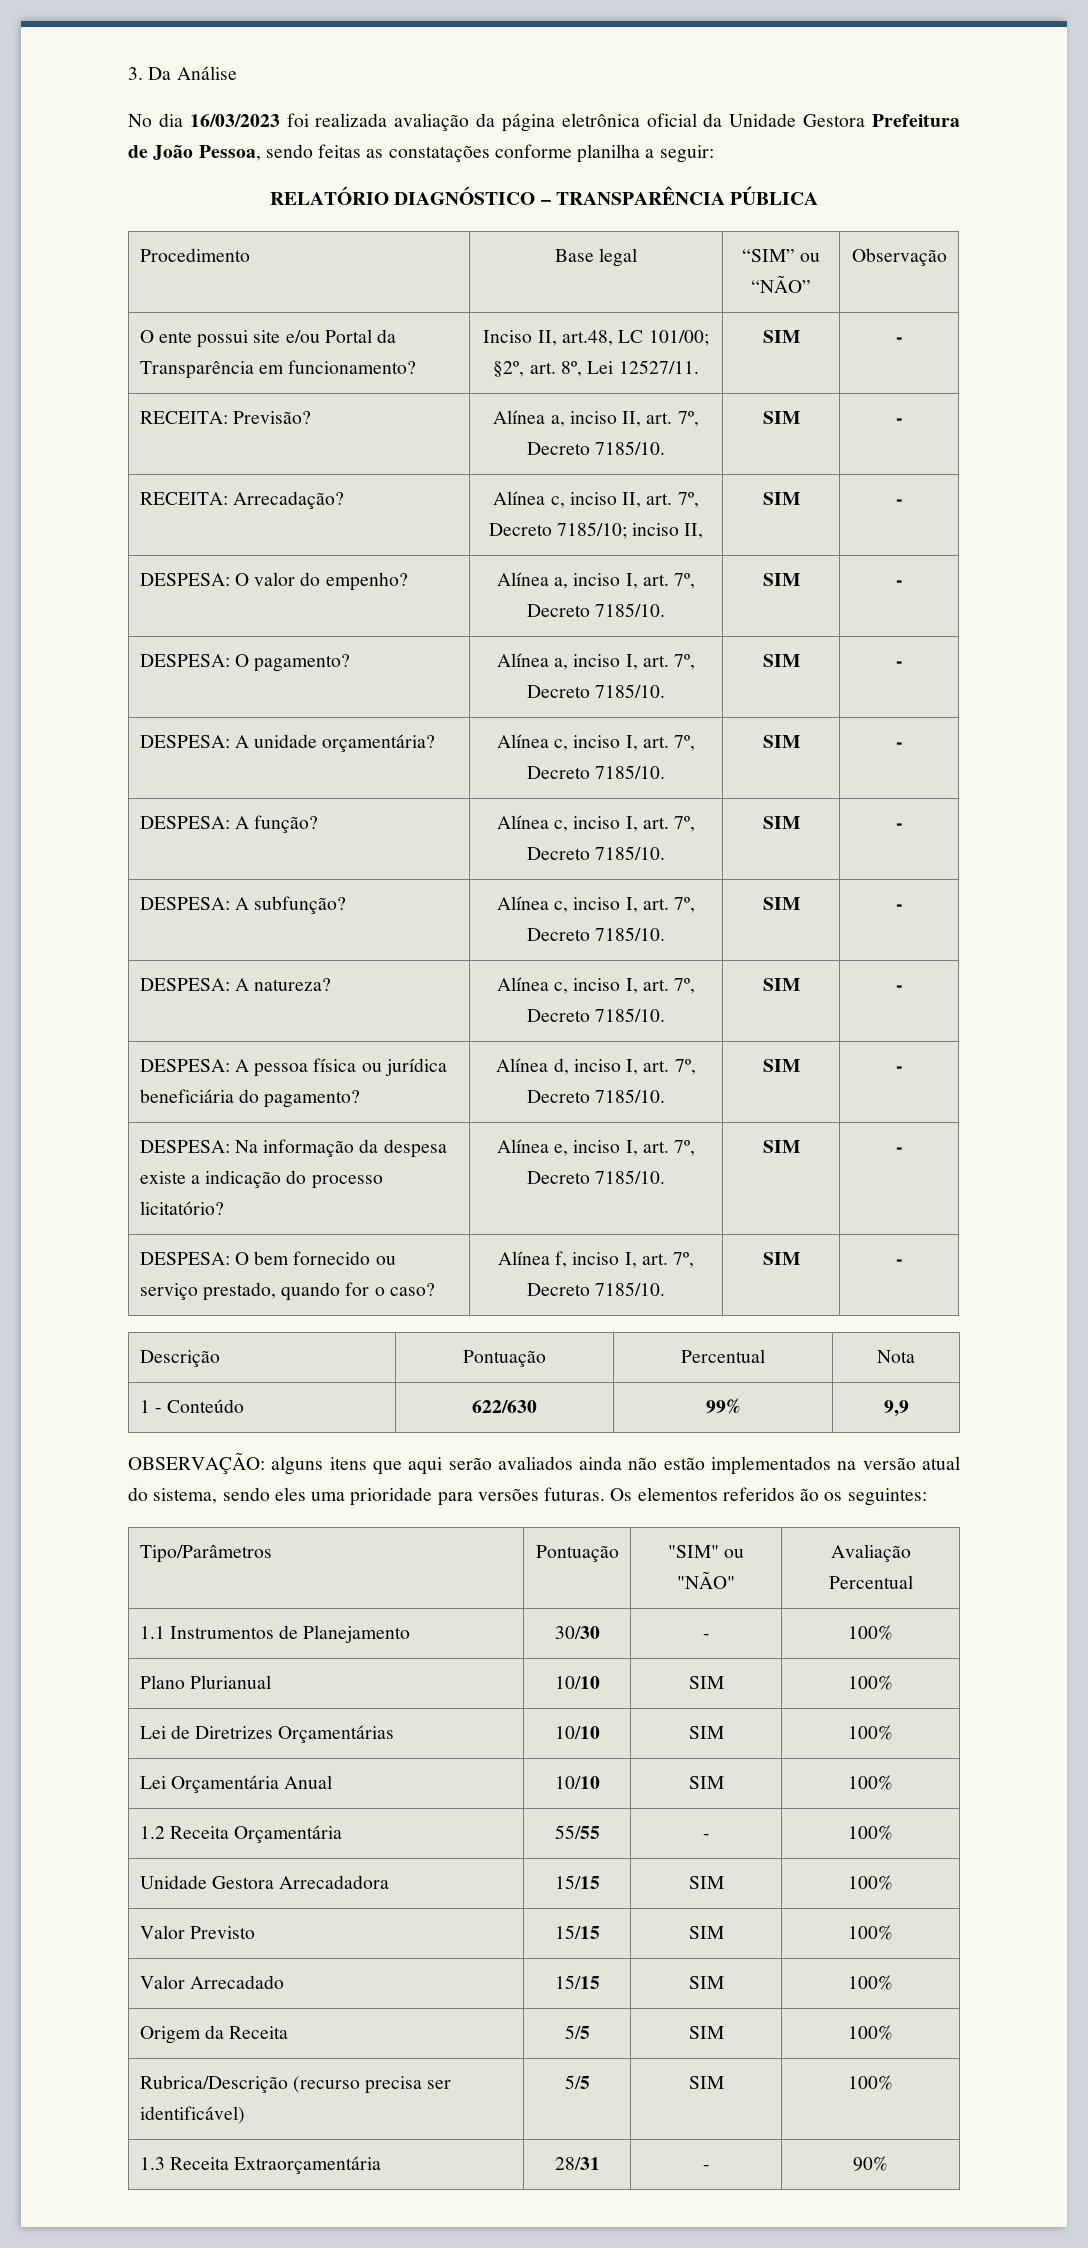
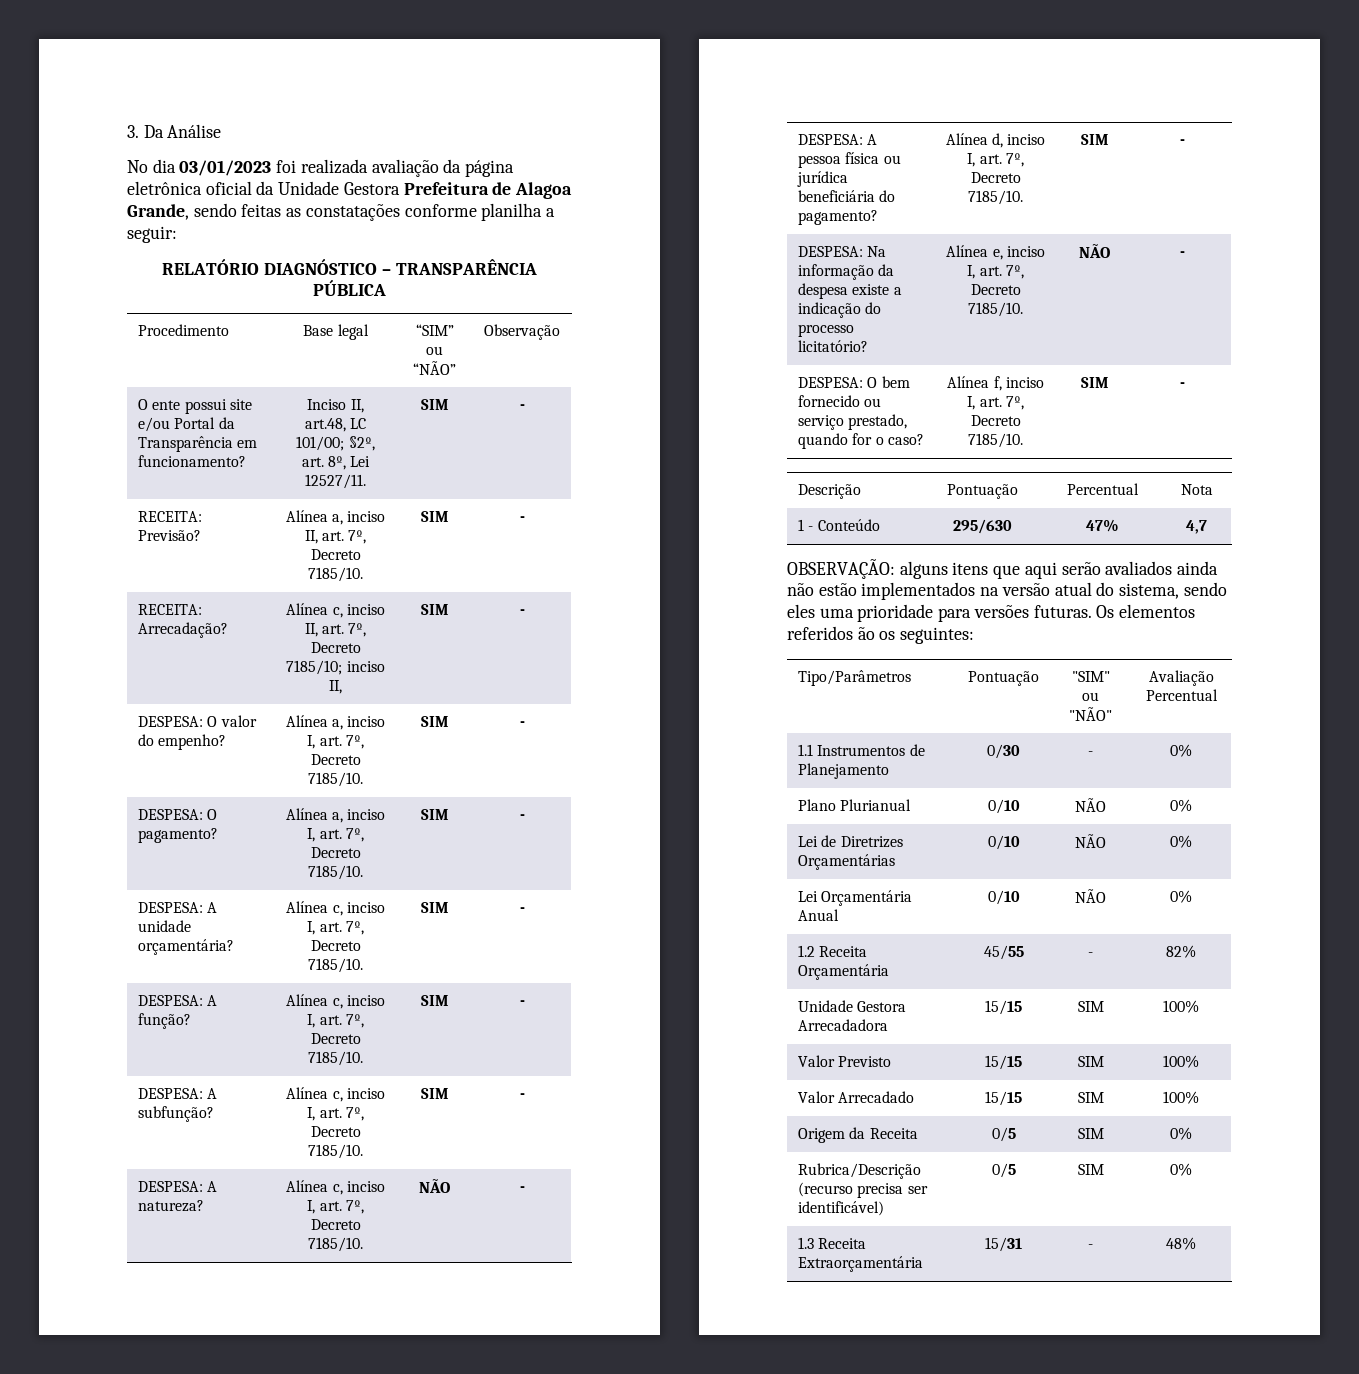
[189,114,280,127] 16/03/2023 -> [179,160,272,176] 03/01/2023
[153,145,261,161] João Pessoa, -> [515,182,573,199] [127,204,189,220] Alagoa Grande,
[762,978,800,991] SIM -> [419,1179,451,1193] NÃO
[762,1140,800,1153] SIM -> [1079,244,1110,258] NÃO
[472,1400,537,1413] [705,1398,741,1414] [883,1400,909,1417] 622/630 | 99% | 9,9 -> [953,519,1012,534] [1085,519,1119,532] [1186,520,1207,534] 295/630 | 47% | 4,7
[554,1626,600,1639] [702,1634,710,1639] [848,1625,893,1640] 30/30 | - | 100% -> [987,744,1020,759] [1088,751,1093,756] [1170,744,1192,757] 0/30 | - | 0%
[554,1676,600,1689] [688,1676,724,1689] [848,1675,893,1690] 10/10 | SIM | 100% -> [987,799,1020,814] [1075,798,1106,812] [1170,799,1192,812] 0/10 | NÃO | 0%
[554,1726,600,1739] [688,1726,724,1739] [848,1725,893,1740] 10/10 | SIM | 100% -> [987,835,1020,850] [1075,834,1106,848] [1170,835,1192,848] 0/10 | NÃO | 0%
[554,1776,600,1789] [688,1776,724,1789] [848,1775,893,1790] 10/10 | SIM | 100% -> [987,890,1020,905] [1075,889,1106,903] [1170,890,1192,903] 0/10 | NÃO | 0%
[554,1825,600,1839] [702,1834,710,1839] [848,1825,893,1840] 55/55 | - | 100% -> [983,945,1024,960] [1088,952,1093,957] [1166,945,1196,958] 45/55 | - | 82%
[564,2025,590,2039] [688,2026,724,2039] [848,2025,893,2040] 5/5 | SIM | 100% -> [991,1127,1016,1142] [1077,1128,1104,1139] [1170,1127,1192,1140] 0/5 | SIM | 0%
[564,2075,590,2089] [688,2076,724,2089] [848,2075,893,2090] 5/5 | SIM | 100% -> [991,1163,1016,1178] [1077,1164,1104,1175] [1170,1163,1192,1176] 0/5 | SIM | 0%
[554,2157,600,2170] [702,2165,710,2170] [853,2156,888,2171] 28/31 | - | 90% -> [985,1237,1022,1252] [1088,1244,1093,1249] [1166,1237,1196,1250] 15/31 | - | 48%

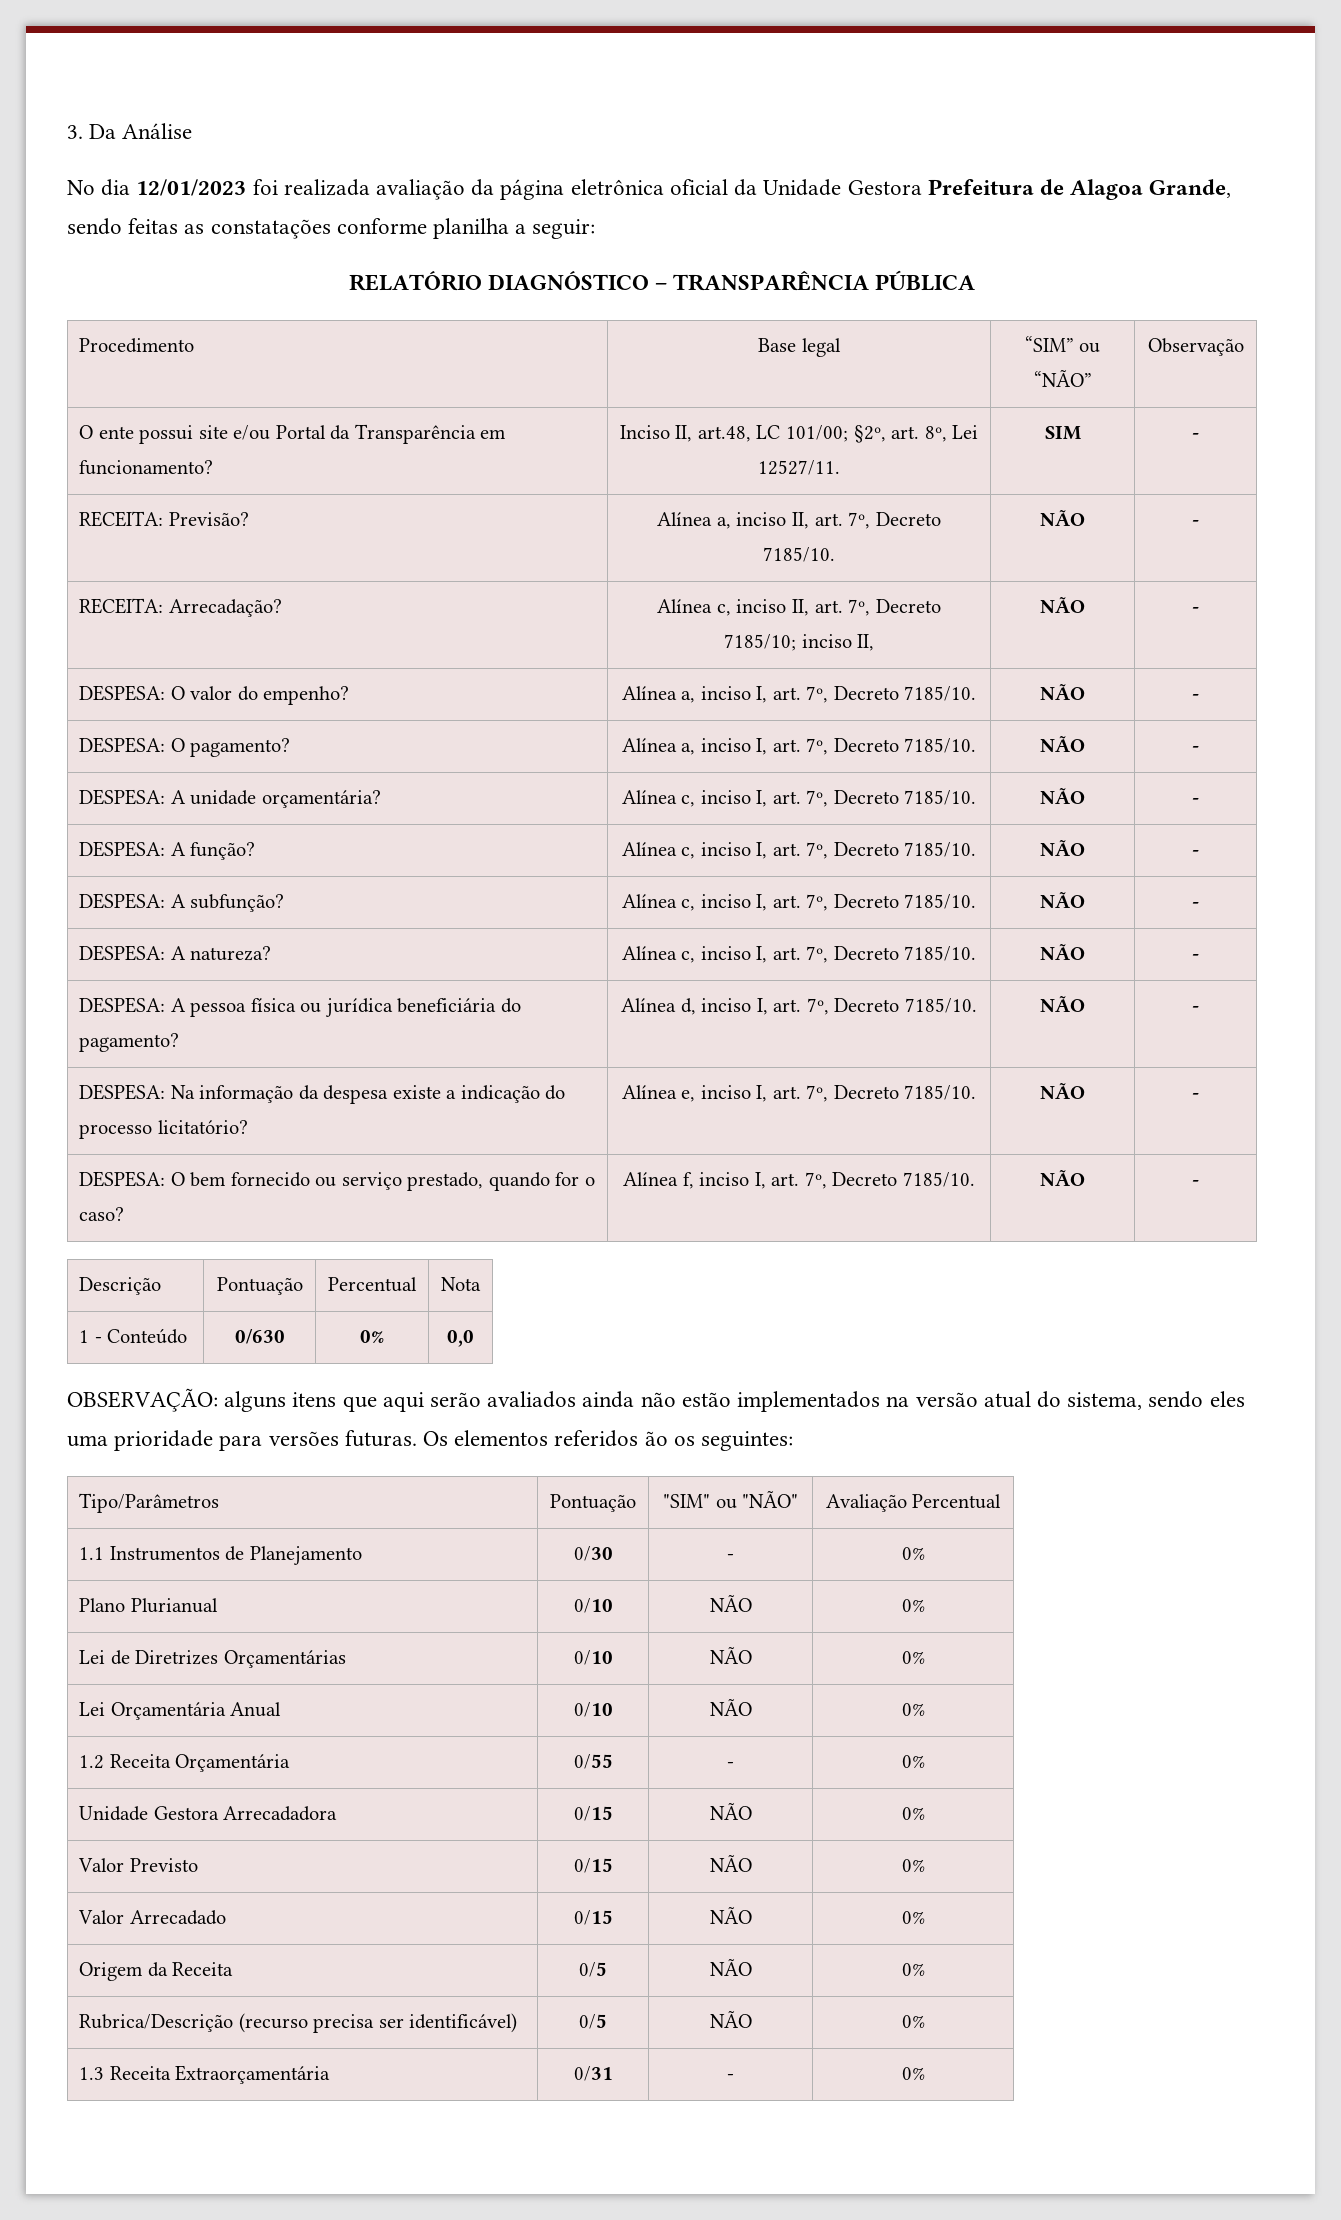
[179,160,272,176] 03/01/2023 -> [136,179,247,196] 12/01/2023
[420,511,449,522] SIM -> [1040,510,1085,526] NÃO
[420,604,449,615] SIM -> [1040,597,1085,613] NÃO
[420,716,449,727] SIM -> [1040,684,1085,700] NÃO
[420,809,449,820] SIM -> [1040,736,1085,752] NÃO
[420,902,449,913] SIM -> [1040,788,1085,804] NÃO
[420,995,449,1006] SIM -> [1040,840,1085,856] NÃO
[420,1088,449,1099] SIM -> [1040,892,1085,908] NÃO
[1080,134,1109,145] SIM -> [1040,996,1085,1012] NÃO
[1080,377,1109,388] SIM -> [1040,1170,1085,1186] NÃO
[953,519,1012,534] [1085,519,1119,532] [1186,520,1207,534] 295/630 | 47% | 4,7 -> [234,1329,285,1344] [360,1330,384,1343] [447,1330,474,1347] 0/630 | 0% | 0,0
[983,945,1024,960] [1088,952,1093,957] [1166,945,1196,958] 45/55 | - | 82% -> [573,1754,613,1769] [727,1762,735,1768] [901,1755,925,1768] 0/55 | - | 0%
[985,1000,1022,1015] [1077,1001,1104,1012] [1163,1000,1199,1013] 15/15 | SIM | 100% -> [573,1806,613,1821] [709,1802,752,1820] [901,1807,925,1820] 0/15 | NÃO | 0%
[985,1055,1022,1070] [1077,1056,1104,1067] [1163,1055,1199,1068] 15/15 | SIM | 100% -> [573,1858,613,1873] [709,1854,752,1872] [901,1859,925,1872] 0/15 | NÃO | 0%
[985,1091,1022,1106] [1077,1092,1104,1103] [1163,1091,1199,1104] 15/15 | SIM | 100% -> [573,1910,613,1925] [709,1906,752,1924] [901,1911,925,1924] 0/15 | NÃO | 0%
[1077,1128,1104,1139] SIM -> [709,1958,752,1976] NÃO
[1077,1164,1104,1175] SIM -> [709,2010,752,2028] NÃO
[985,1237,1022,1252] [1088,1244,1093,1249] [1166,1237,1196,1250] 15/31 | - | 48% -> [573,2066,613,2081] [727,2074,735,2080] [901,2067,925,2080] 0/31 | - | 0%

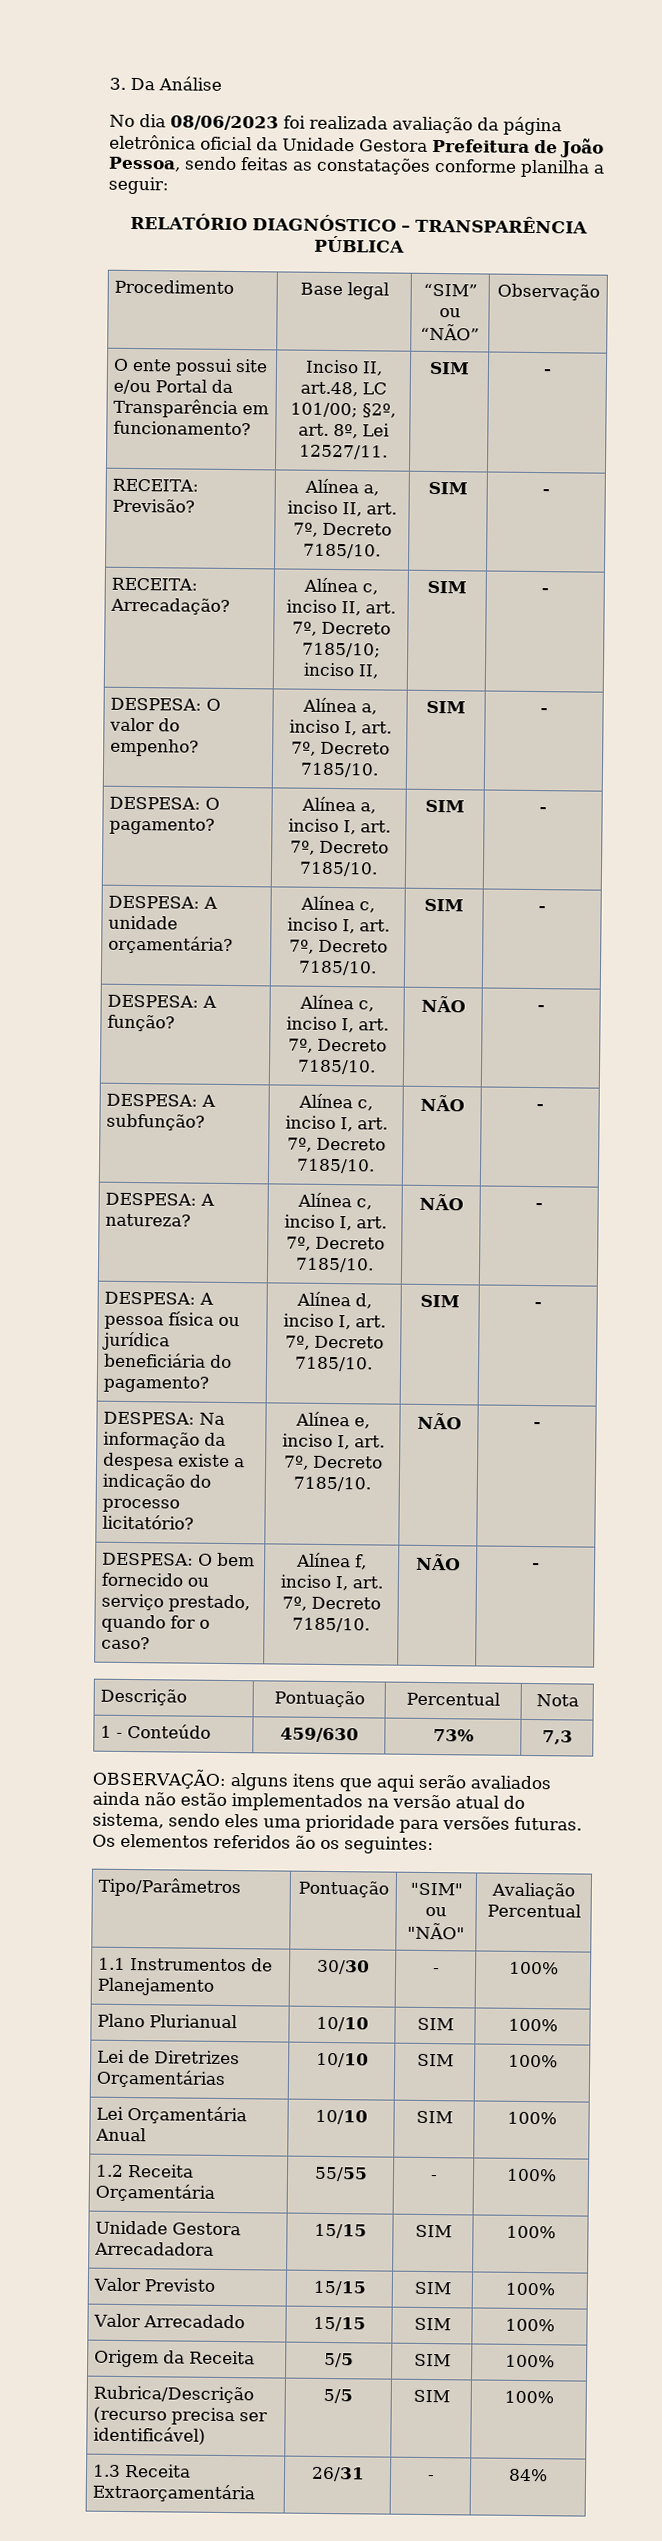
[136,179,247,196] 12/01/2023 -> [170,115,279,131] 08/06/2023
[1070,179,1232,200] Alagoa Grande, -> [560,138,604,158] [108,156,181,172] João Pessoa,
[1040,510,1085,526] NÃO -> [428,481,468,495] SIM
[1040,597,1085,613] NÃO -> [427,580,467,594] SIM
[1040,684,1085,700] NÃO -> [426,700,466,714] SIM
[1040,736,1085,752] NÃO -> [425,799,465,813] SIM
[1040,788,1085,804] NÃO -> [424,898,464,912] SIM
[1040,996,1085,1012] NÃO -> [420,1294,460,1308] SIM
[234,1329,285,1344] [360,1330,384,1343] [447,1330,474,1347] 0/630 | 0% | 0,0 -> [279,1727,359,1743] [432,1729,474,1742] [541,1730,573,1745] 459/630 | 73% | 7,3
[573,1546,613,1561] [727,1554,735,1560] [901,1547,925,1560] 0/30 | - | 0% -> [316,1959,370,1975] [432,1968,440,1974] [508,1961,559,1975] 30/30 | - | 100%
[573,1598,613,1613] [709,1594,752,1612] [901,1599,925,1612] 0/10 | NÃO | 0% -> [315,2016,369,2032] [416,2017,454,2031] [507,2018,558,2032] 10/10 | SIM | 100%
[573,1650,613,1665] [709,1646,752,1664] [901,1651,925,1664] 0/10 | NÃO | 0% -> [315,2052,369,2068] [416,2053,454,2067] [507,2054,558,2068] 10/10 | SIM | 100%
[573,1702,613,1717] [709,1698,752,1716] [901,1703,925,1716] 0/10 | NÃO | 0% -> [314,2109,368,2125] [415,2110,453,2124] [506,2111,557,2125] 10/10 | SIM | 100%
[573,1754,613,1769] [727,1762,735,1768] [901,1755,925,1768] 0/55 | - | 0% -> [313,2166,368,2182] [429,2175,438,2181] [505,2168,557,2182] 55/55 | - | 100%
[573,1806,613,1821] [709,1802,752,1820] [901,1807,925,1820] 0/15 | NÃO | 0% -> [313,2223,367,2239] [414,2224,452,2238] [505,2225,556,2239] 15/15 | SIM | 100%
[573,1858,613,1873] [709,1854,752,1872] [901,1859,925,1872] 0/15 | NÃO | 0% -> [312,2280,366,2296] [413,2281,451,2295] [504,2282,555,2296] 15/15 | SIM | 100%
[573,1910,613,1925] [709,1906,752,1924] [901,1911,925,1924] 0/15 | NÃO | 0% -> [312,2316,366,2332] [413,2317,451,2331] [504,2318,555,2332] 15/15 | SIM | 100%
[579,1962,607,1977] [709,1958,752,1976] [901,1963,925,1976] 0/5 | NÃO | 0% -> [324,2352,354,2368] [413,2353,451,2367] [504,2354,555,2368] 5/5 | SIM | 100%
[579,2014,607,2029] [709,2010,752,2028] [901,2015,925,2028] 0/5 | NÃO | 0% -> [323,2388,353,2404] [412,2389,450,2403] [503,2390,554,2404] 5/5 | SIM | 100%
[573,2066,613,2081] [727,2074,735,2080] [901,2067,925,2080] 0/31 | - | 0% -> [310,2466,365,2482] [426,2475,435,2481] [508,2468,548,2482] 26/31 | - | 84%

